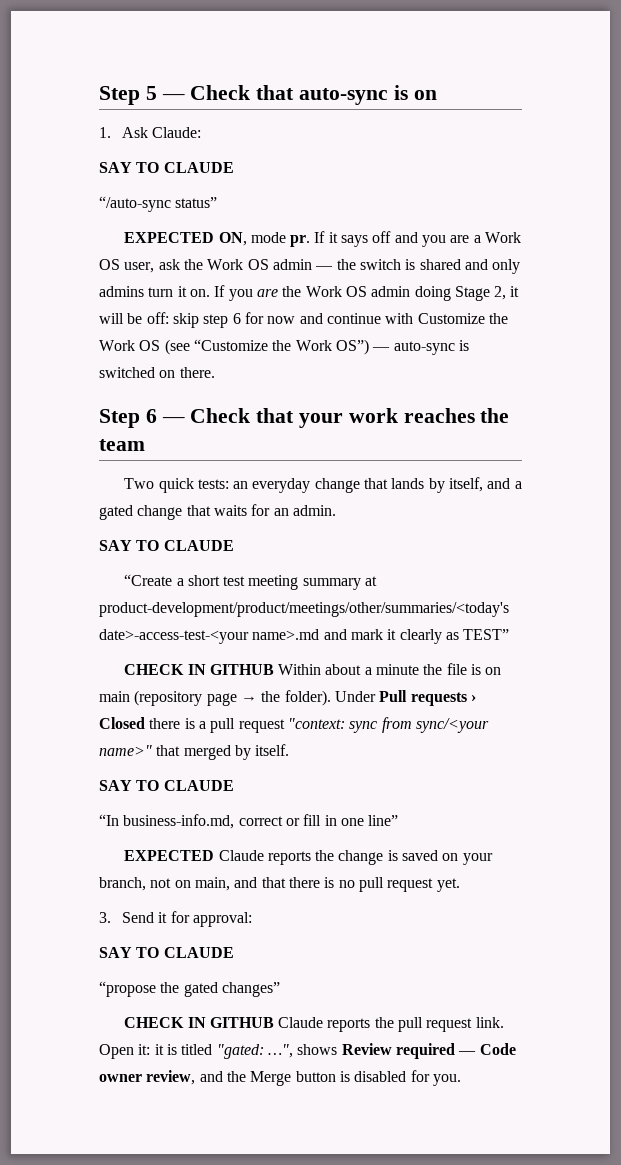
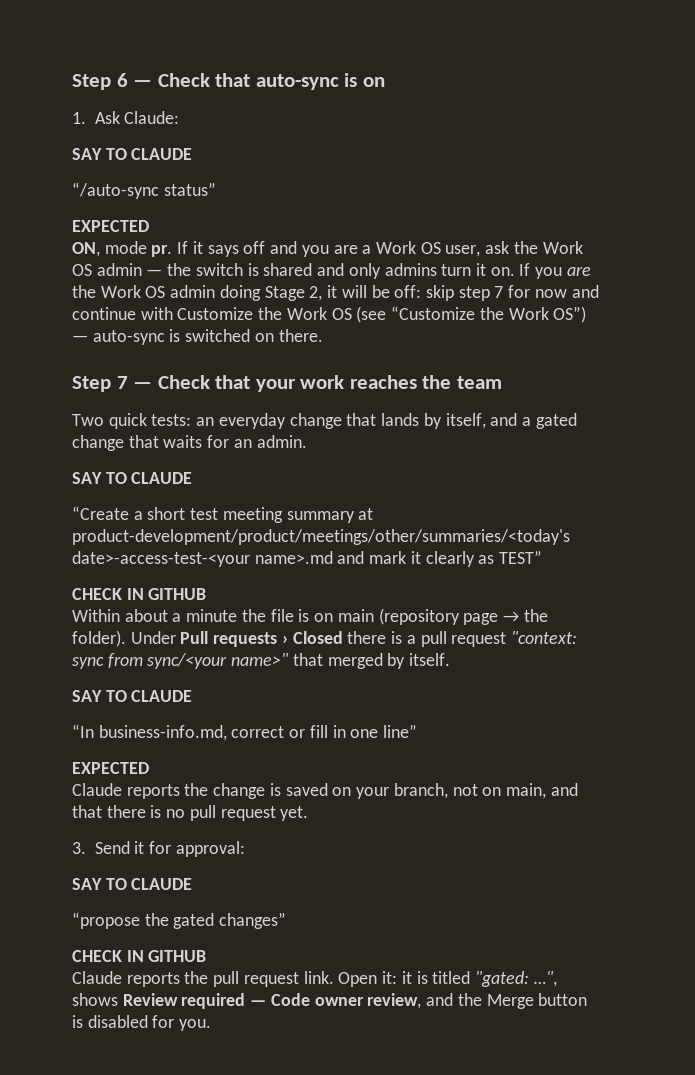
[99,86,157,105] Step 5 -> [72,73,128,90] Step 6
(215, 237) none -> (149, 226) //
[232,313,241,324] 6 -> [494,286,504,298] 7
[145,409,157,423] 6 -> [116,376,128,389] 7
(274, 669) none -> (207, 594) //
(215, 855) none -> (149, 768) //
(274, 1022) none -> (207, 956) //

